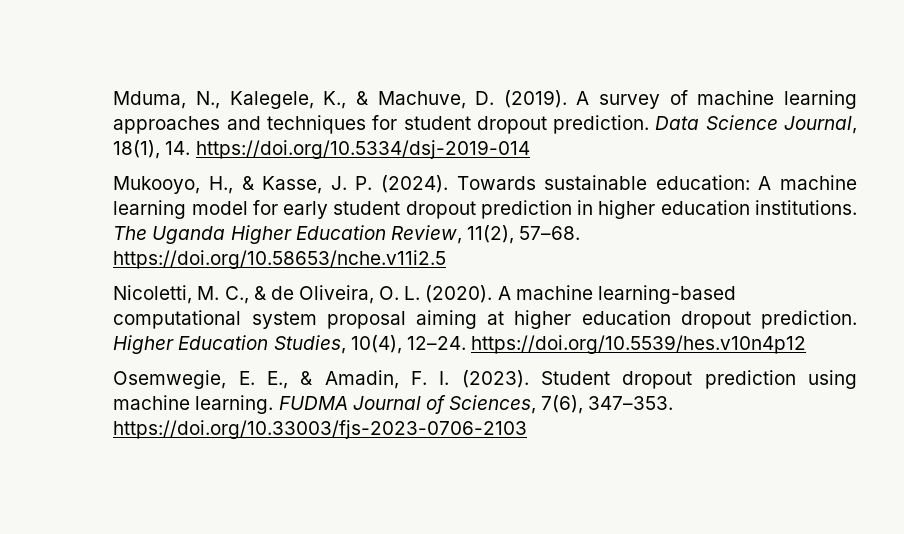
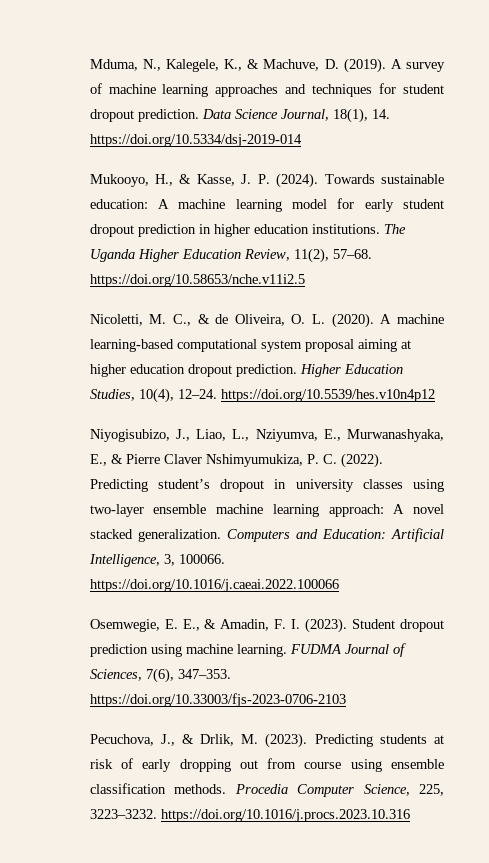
(806, 344) none -> [89,429,444,442] [89,453,383,468] [89,479,444,492] [89,504,444,517] [89,528,444,542] [88,554,225,567] [89,579,339,592] // Niyogisubizo, J., Liao, L., Nziyumva, E., Murwanashyaka, E., & Pierre Claver Nshimyumukiza, P. C. (2022). Predicting student’s dropout in university classes using two-layer ensemble machine learning approach: A novel stacked generalization. Computers and Education: Artificial Intelligence, 3, 100066. https://doi.org/10.1016/j.caeai.2022.100066
(528, 429) none -> [89,733,444,748] [89,758,444,772] [89,783,444,797] [89,809,410,822] // Pecuchova, J., & Drlik, M. (2023). Predicting students at risk of early dropping out from course using ensemble classification methods. Procedia Computer Science, 225, 3223–3232. https://doi.org/10.1016/j.procs.2023.10.316

